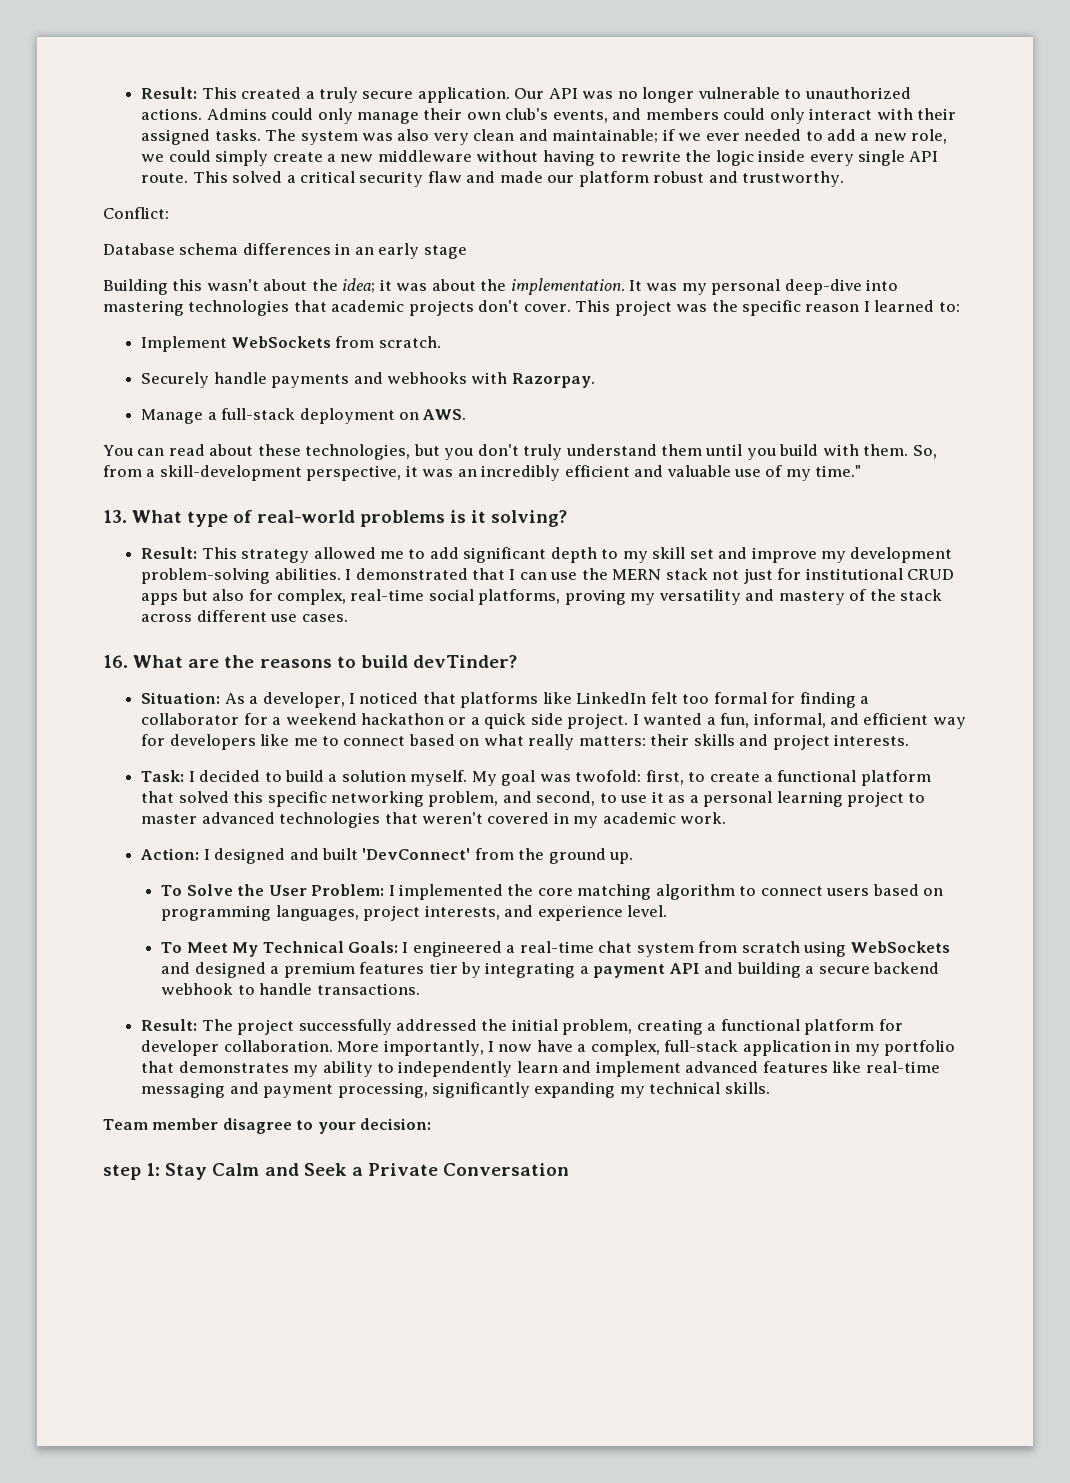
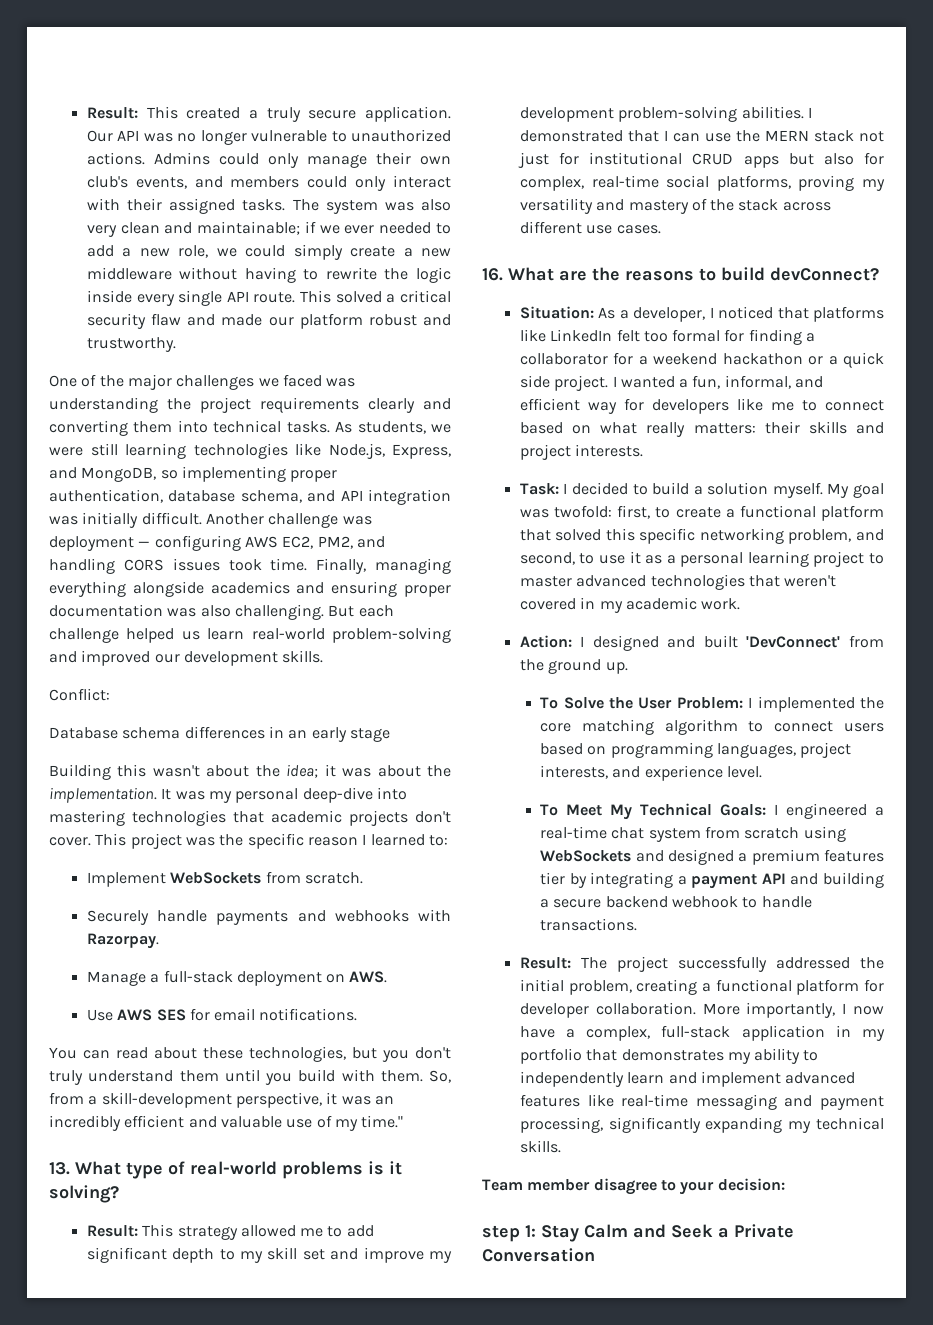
(845, 179) none -> [49,374,356,390] [49,397,451,413] [49,420,451,436] [49,443,451,459] [49,466,338,482] [49,489,452,505] [49,512,372,528] [49,535,385,551] [49,558,451,574] [49,581,452,597] [49,604,394,620] [49,627,452,643] [49,650,324,666] // One of the major challenges we faced was understanding the project requirements clearly and converting them into technical tasks. As students, we were still learning technologies like Node.js, Express, and MongoDB, so implementing proper authentication, database schema, and API integration was initially difficult. Another challenge was deployment — configuring AWS EC2, PM2, and handling CORS issues took time. Finally, managing everything alongside academics and ensuring proper documentation was also challenging. But each challenge helped us learn real-world problem-solving and improved our development skills.
(467, 414) none -> [86,1008,358,1021] // Use AWS SES for email notifications.
[412,655,517,668] devTinder? -> [770,267,879,281] devConnect?

